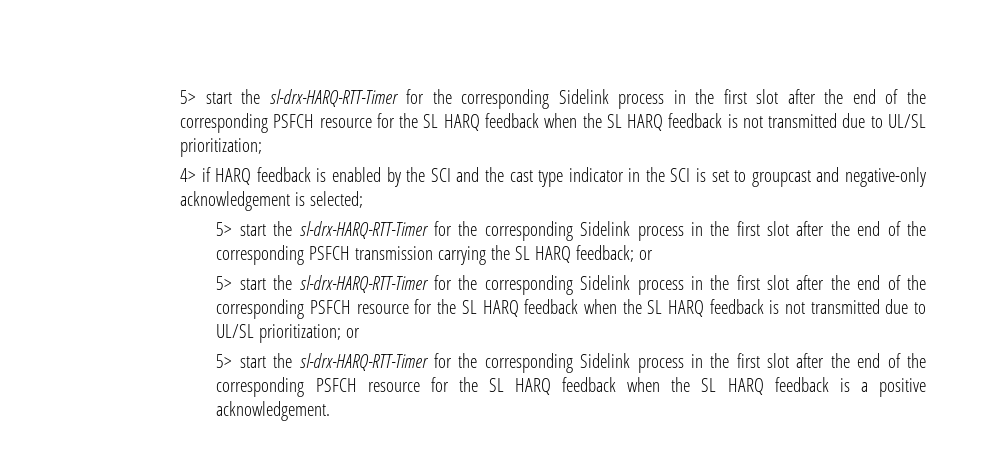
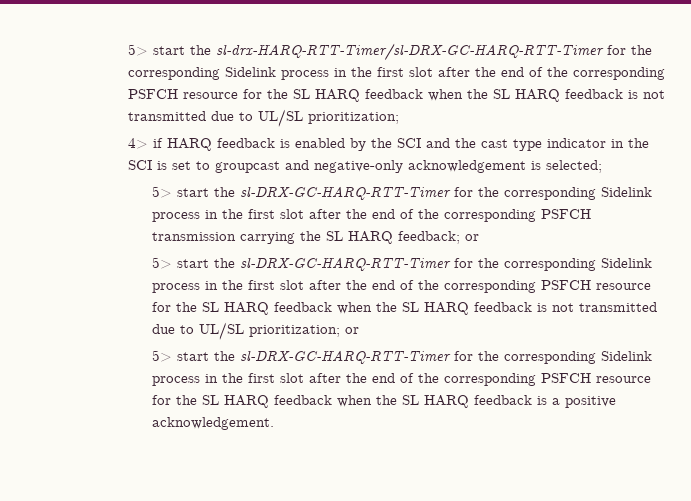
[180,89,399,107] 5> start the sl-drx-HARQ-RTT-Timer -> [127,43,604,61] 5> start the sl-drx-HARQ-RTT-Timer/sl-DRX-GC-HARQ-RTT-Timer
[299,221,429,239] sl-drx-HARQ-RTT-Timer -> [239,186,451,200] sl-DRX-GC-HARQ-RTT-Timer
[299,275,429,293] sl-drx-HARQ-RTT-Timer -> [239,257,451,271] sl-DRX-GC-HARQ-RTT-Timer
[299,353,429,371] sl-drx-HARQ-RTT-Timer -> [239,350,451,364] sl-DRX-GC-HARQ-RTT-Timer

